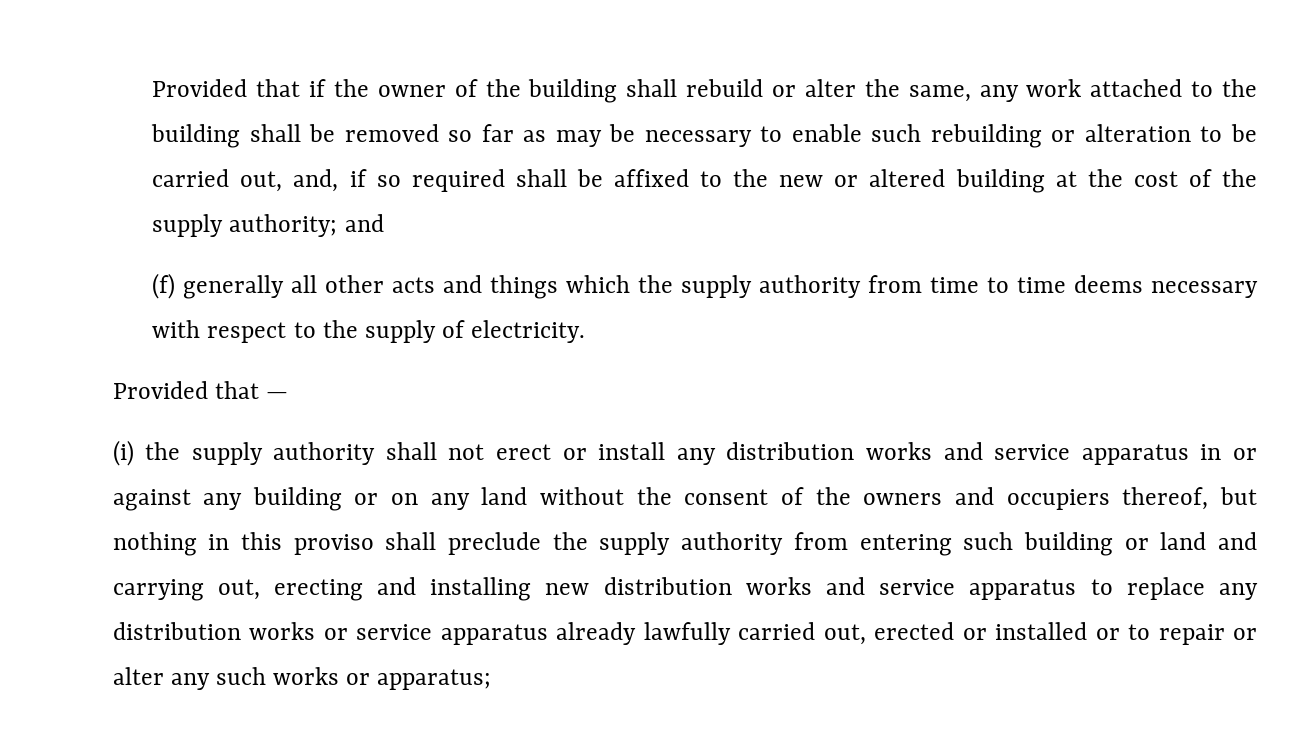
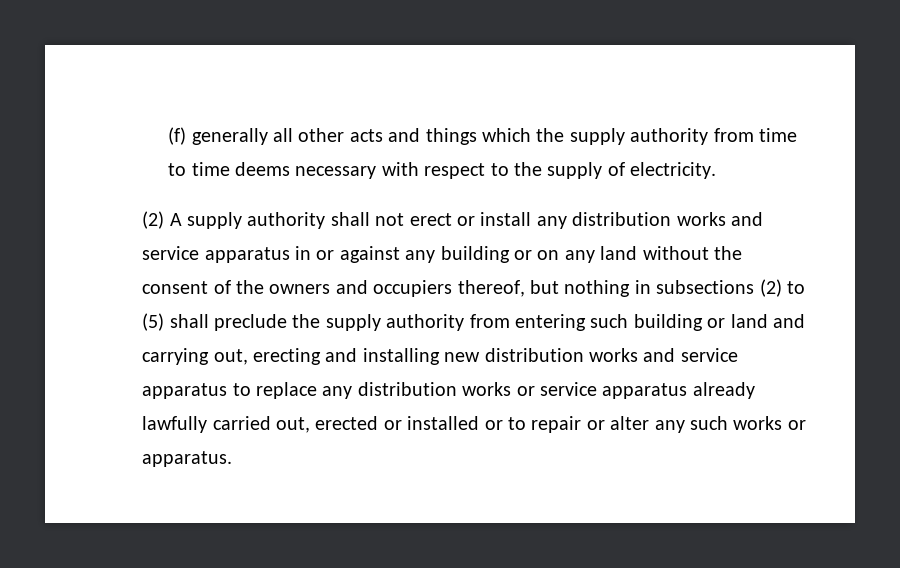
[152,79,1257,103] [151,124,1257,148] [152,169,1257,193] [152,214,384,237] Provided that if the owner of the building shall rebuild or alter the same, any work attached to the building shall be removed so far as may be necessary to enable such rebuilding or alteration to be carried out, and, if so required shall be affixed to the new or altered building at the cost of the supply authority; and // -> (168, 136) none
[112,381,288,399] [112,440,181,466] Provided that — // (i) the -> [142,211,182,229] (2) A
[240,532,374,555] this proviso -> [656,279,805,297] [142,313,165,331] subsections (2) to (5)
[377,669,492,690] apparatus; -> [142,451,233,467] apparatus.

